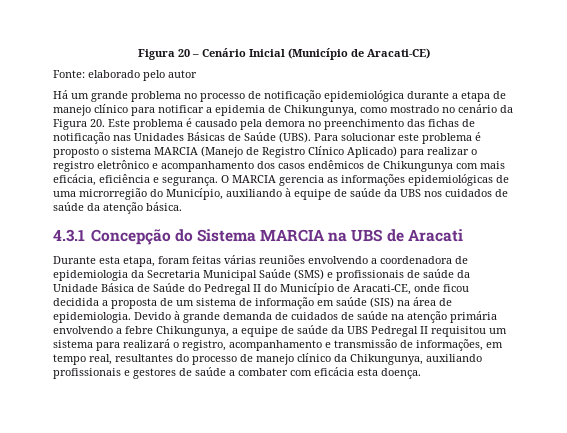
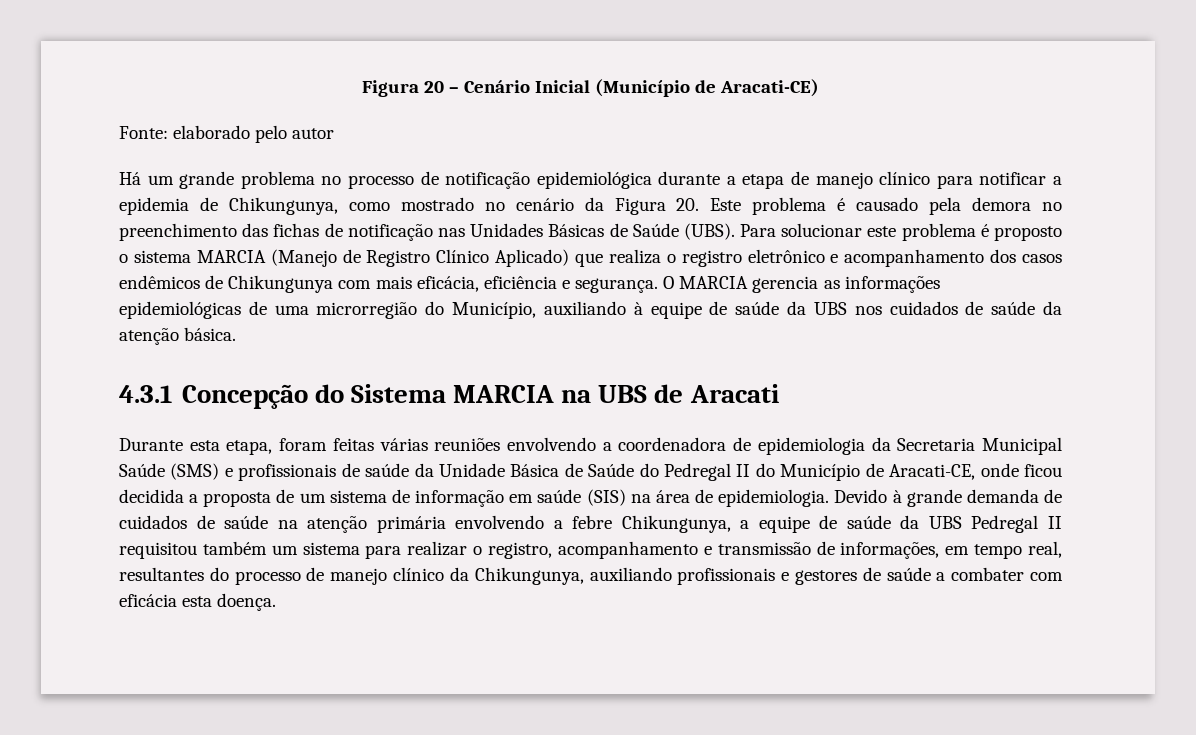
[400,147,469,158] para realizar -> [575,249,661,267] que realiza
(486, 331) none -> [202,541,267,555] também
[123,339,170,348] realizará -> [407,541,468,556] realizar

